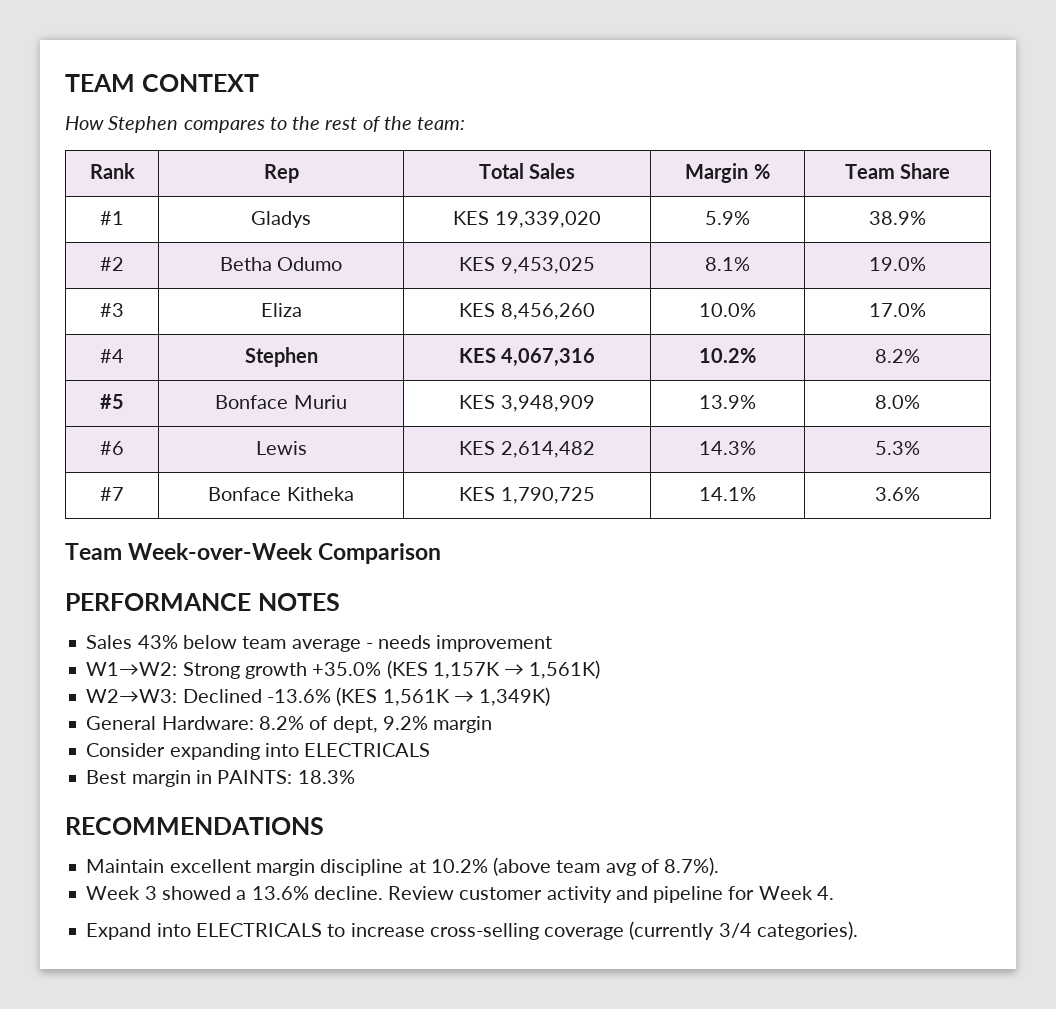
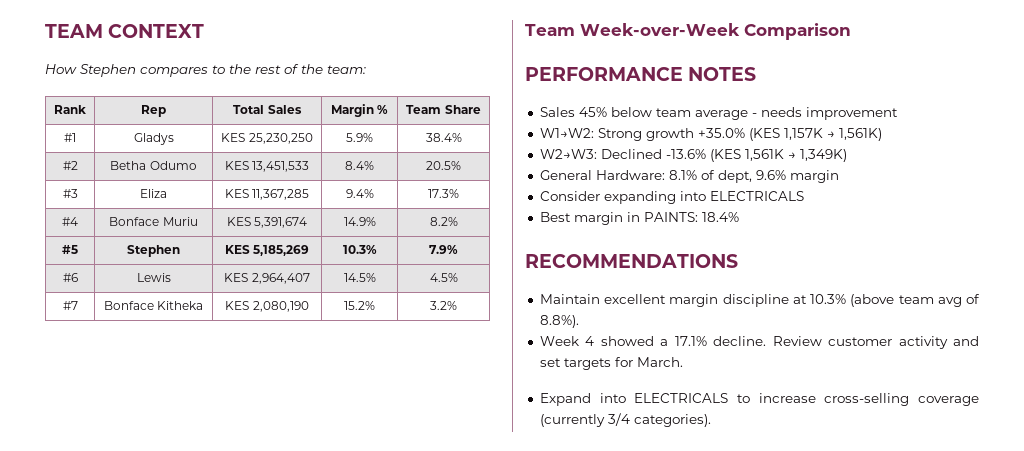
[494,211,601,228] 19,339,020 -> [248,133,313,144] 25,230,250
[869,211,926,225] 38.9% -> [425,133,462,142] 38.4%
[500,257,595,274] [705,257,750,271] [869,257,926,271] 9,453,025 | 8.1% | 19.0% -> [252,161,310,172] [344,161,374,170] [425,161,461,170] 13,451,533 | 8.4% | 20.5%
[500,303,595,320] [699,303,756,317] [869,303,926,317] 8,456,260 | 10.0% | 17.0% -> [252,189,310,200] [345,189,374,198] [427,189,459,198] 11,367,285 | 9.4% | 17.3%
[244,347,318,367] [458,348,596,367] [699,348,756,363] Stephen | KES 4,067,316 | 10.2% -> [109,217,198,226] [226,217,308,228] [343,217,376,226] Bonface Muriu | KES 5,391,674 | 14.9%
[215,395,347,409] [459,395,595,412] [699,395,756,409] [875,395,920,409] Bonface Muriu | KES 3,948,909 | 13.9% | 8.0% -> [127,245,180,257] [224,245,310,256] [342,245,377,254] [428,245,458,254] Stephen | KES 5,185,269 | 10.3% | 7.9%
[500,441,595,458] [699,441,756,455] [875,441,920,455] 2,614,482 | 14.3% | 5.3% -> [251,273,310,284] [343,273,376,282] [429,273,458,282] 2,964,407 | 14.5% | 4.5%
[500,487,595,504] [699,487,756,501] [875,487,920,501] 1,790,725 | 14.1% | 3.6% -> [252,301,309,312] [343,301,375,310] [429,301,457,310] 2,080,190 | 15.2% | 3.2%
[137,635,178,649] 43% -> [578,107,607,117] 45%
[258,716,304,730] 8.2% -> [668,170,697,180] 8.1%
[382,716,428,730] 9.2% -> [755,170,786,180] 9.6%
[297,770,355,784] 18.3% -> [701,212,739,222] 18.4%
[430,859,488,873] 10.2% -> [810,294,847,304] 10.3%
[664,857,720,876] [86,886,157,900] 8.7%). // Week 3 -> [539,315,579,328] [539,336,595,346] 8.8%). // Week 4
[251,886,309,900] 13.6% -> [674,336,707,346] 17.1%
[653,886,834,903] pipeline for Week 4. -> [539,357,683,370] set targets for March.

